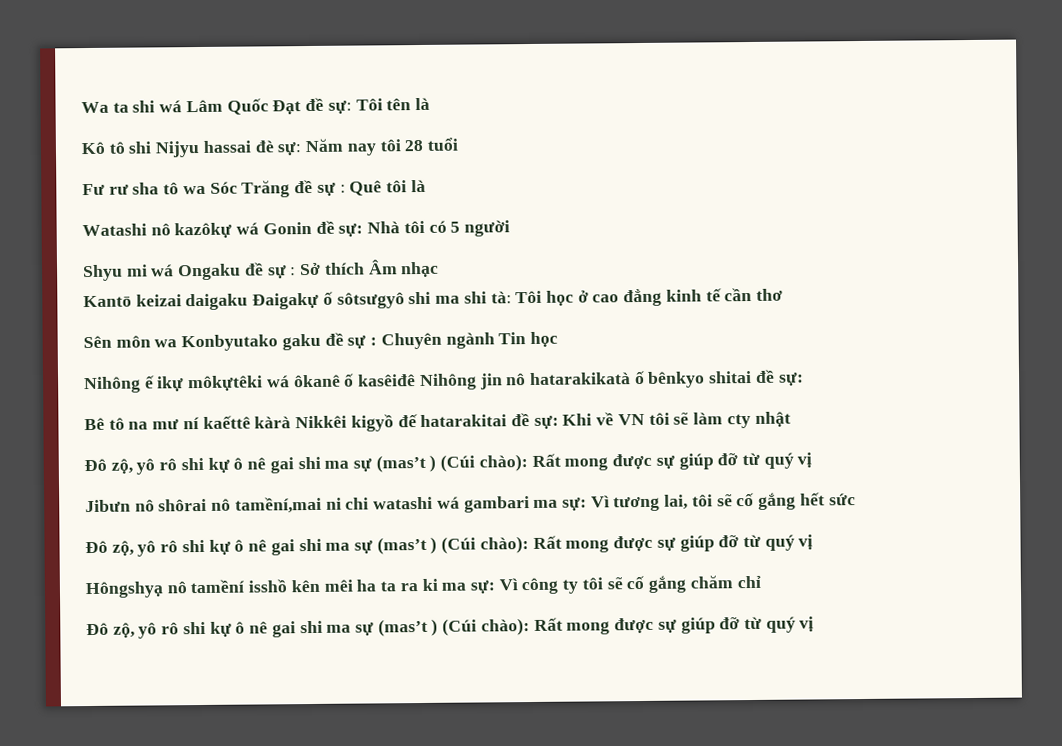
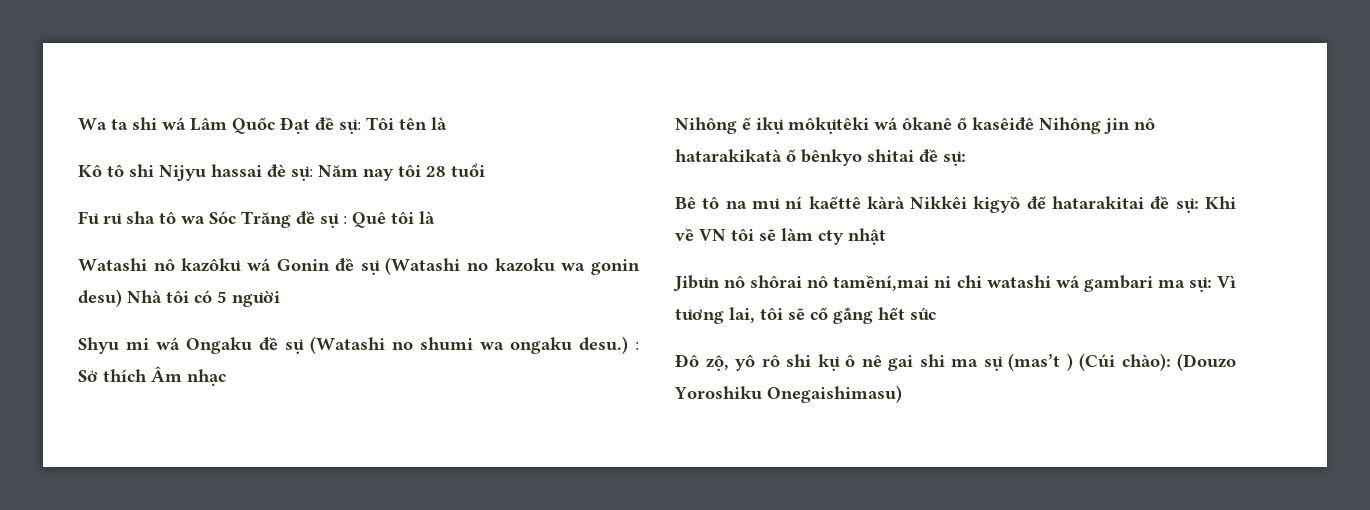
[174,222,233,239] kazôkự -> [181,258,242,272] kazôkư
[338,223,364,237] sự: -> [360,257,640,275] [78,289,122,307] sự (Watashi no kazoku wa gonin desu)
(287, 272) none -> [310,336,628,354] (Watashi no shumi wa ongaku desu.)
[83,287,784,311] [83,331,558,352] // Kantō keizai daigaku Đaigakự ố sôtsưgyô shi ma shi tà: Tôi học ở cao đẳng kinh tế cần thơ // Sên môn wa Konbyutako gaku đề sự : Chuyên ngành Tin học -> (226, 377) none
[84,452,813,475] // Đô zộ, yô rô shi kự ô nê gai shi ma sự (mas’t ) (Cúi chào): Rất mong được sự giúp đỡ từ quý vị -> (886, 236) none
[532,534,814,553] [85,575,761,599] [86,616,815,639] Rất mong được sự giúp đỡ từ quý vị // Hôngshyạ nô tamềní isshồ kên mêi ha ta ra ki ma sự: Vì công ty tôi sẽ cố gắng chăm chỉ // Đô zộ, yô rô shi kự ô nê gai shi ma sự (mas’t ) (Cúi chào): Rất mong được sự giúp đỡ từ quý vị -> [1177,353,1236,371] [674,385,902,403] (Douzo Yoroshiku Onegaishimasu)

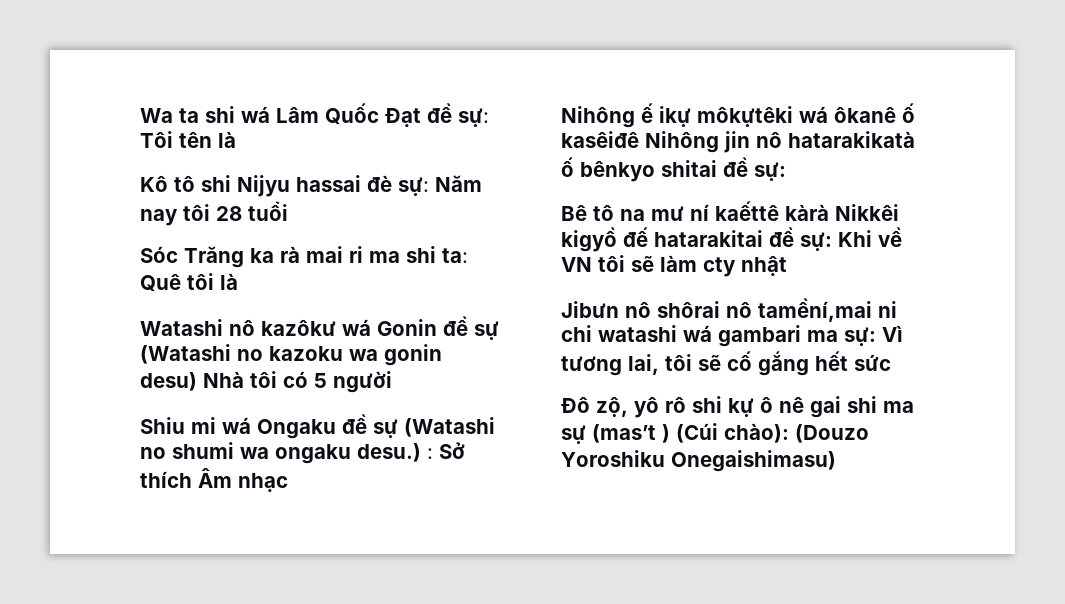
[78,211,347,228] Fư rư sha tô wa Sóc Trăng đề sự : -> [140,246,468,268] Sóc Trăng ka rà mai ri ma shi ta:
[78,337,119,354] Shyu -> [140,417,185,434] Shiu

